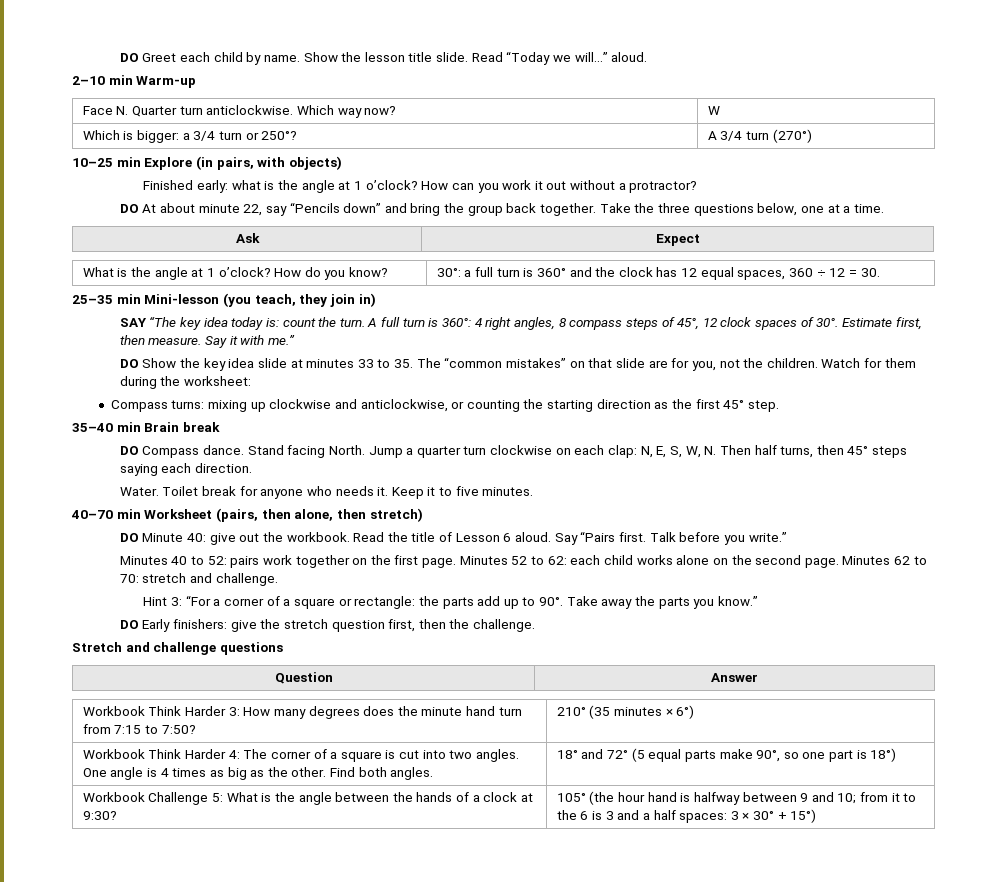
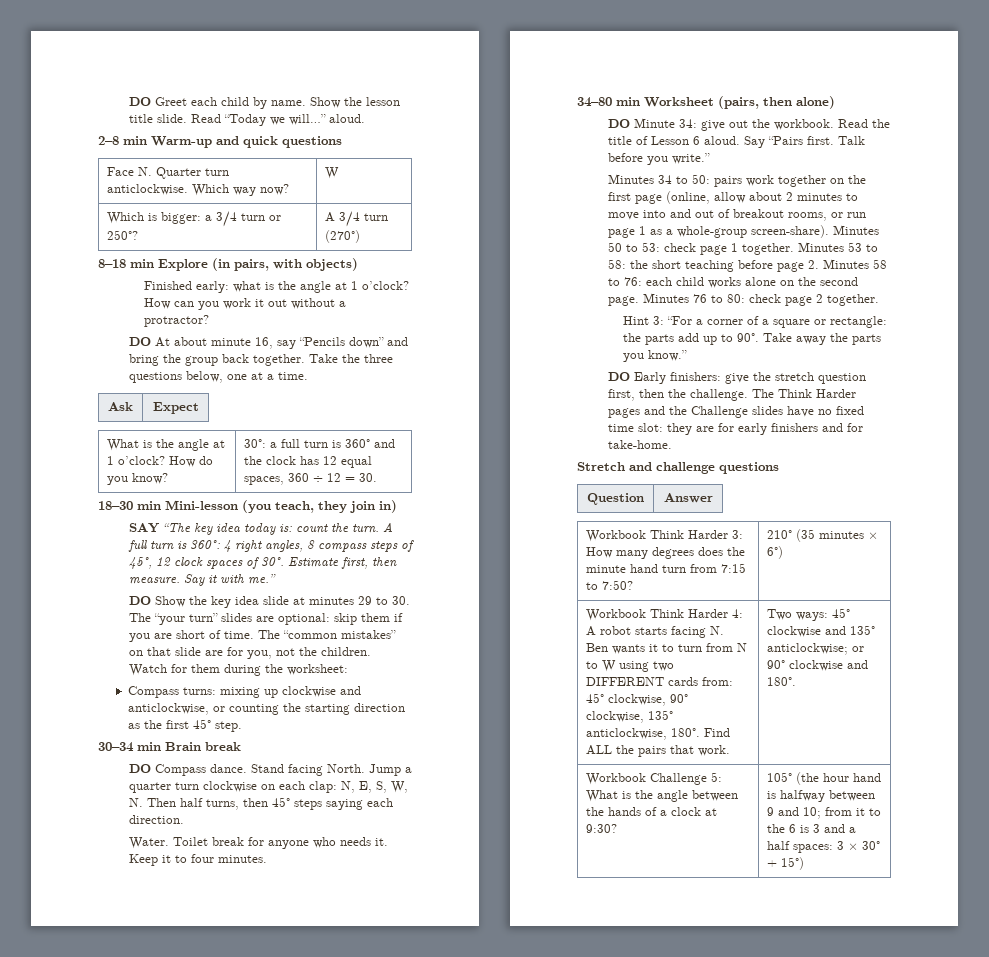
[72,76,105,85] 2–10 -> [98,136,119,145] 2–8
(197, 82) none -> [216,136,342,148] and quick questions
[72,158,113,167] 10–25 -> [98,259,126,268] 8–18
[243,204,263,216] 22, -> [254,337,273,349] 16,
[72,295,113,304] 25–35 -> [98,501,133,510] 18–30
[357,359,414,368] 33 to 35. -> [357,596,410,605] [128,613,403,625] [128,630,254,642] 29 to 30. The “your turn” slides are optional: skip them if you are short of time.
[72,423,113,432] 35–40 -> [98,742,134,752] 30–34
[455,486,479,496] five -> [190,854,214,863] four
[71,510,113,519] 40–70 -> [577,97,612,107] 34–80
[294,508,423,522] alone, then stretch) -> [796,96,835,109] alone)
[186,533,206,542] 40: -> [678,119,697,128] 34:
[171,556,227,565] 40 to 52: -> [657,174,710,184] 34 to 50:
[422,556,567,568] page. Minutes 52 to 62: -> [634,191,858,204] [607,209,866,221] [607,225,879,238] [607,242,878,255] [607,259,887,272] [607,277,642,286] page (online, allow about 2 minutes to move into and out of breakout rooms, or run page 1 as a whole-group screen-share). Minutes 50 to 53: check page 1 together. Minutes 53 to 58: the short teaching before page 2. Minutes 58 to 76:
[894,556,927,565] [119,573,278,586] 62 to 70: stretch and challenge. -> [692,294,879,306] 76 to 80: check page 2 together.
(536, 625) none -> [751,389,856,398] [607,406,864,418] [607,423,863,435] [607,440,672,449] The Think Harder pages and the Challenge slides have no fixed time slot: they are for early finishers and for take-home.
[243,749,520,762] [82,767,434,780] [556,748,897,762] The corner of a square is cut into two angles. One angle is 4 times as big as the other. Find both angles. | 18° and 72° (5 equal parts make 90°, so one part is 18°) -> [586,626,725,638] [586,643,748,654] [586,660,675,672] [586,677,734,686] [586,693,689,706] [586,710,674,723] [586,728,731,740] [586,745,731,757] [767,608,851,621] [767,625,876,637] [767,643,865,655] [767,660,869,671] [767,677,797,686] A robot starts facing N. Ben wants it to turn from N to W using two DIFFERENT cards from: 45° clockwise, 90° clockwise, 135° anticlockwise, 180°. Find ALL the pairs that work. | Two ways: 45° clockwise and 135° anticlockwise; or 90° clockwise and 180°.

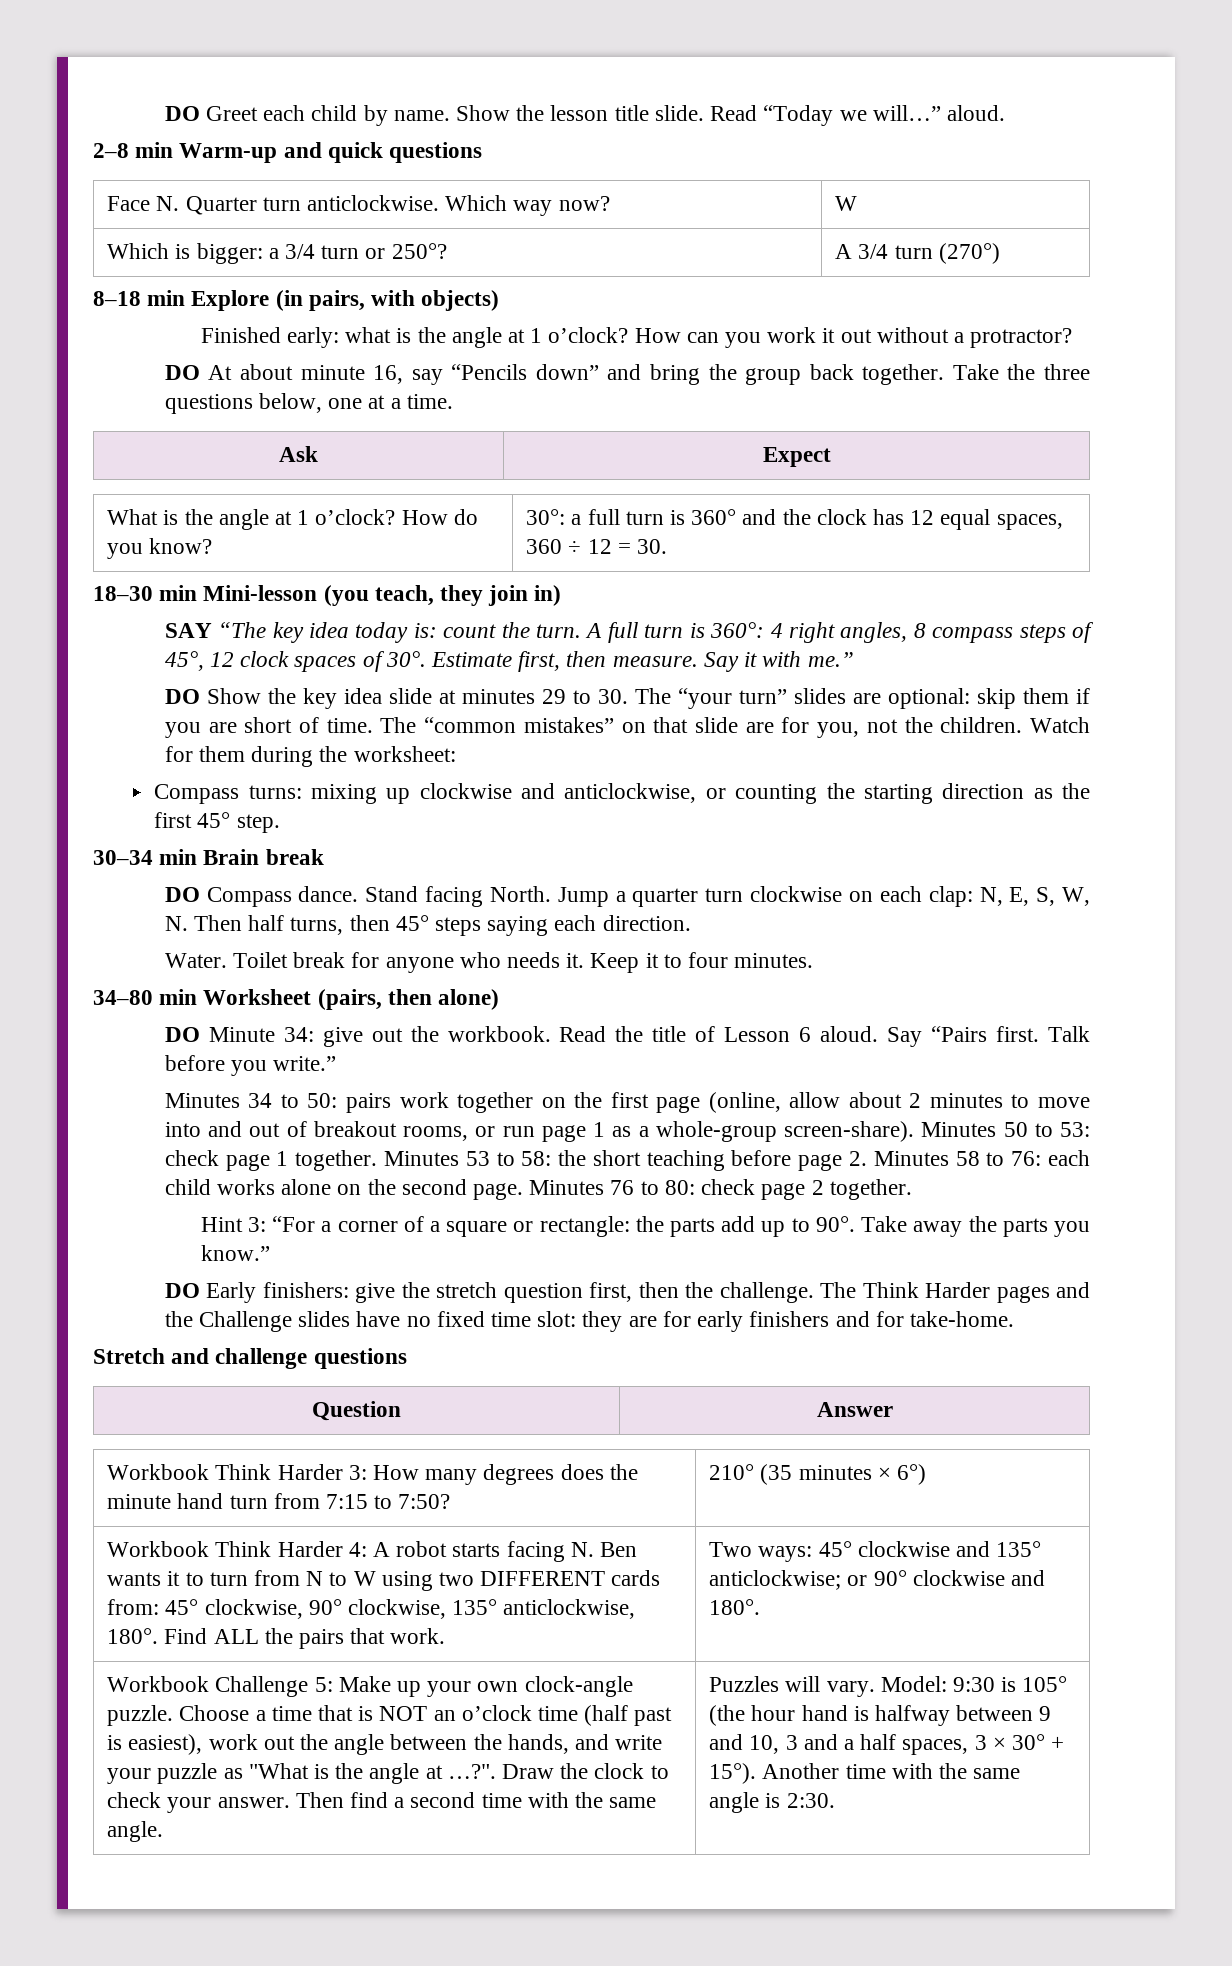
[586,790,739,802] [586,807,718,816] [586,824,618,833] What is the angle between the hands of a clock at 9:30? | -> [338,1676,633,1697] [107,1705,673,1726] [107,1734,663,1755] [107,1763,669,1784] [107,1792,657,1813] [107,1821,164,1842] [709,1676,1017,1697] Make up your own clock-angle puzzle. Choose a time that is NOT an o’clock time (half past is easiest), work out the angle between the hands, and write your puzzle as "What is the angle at …?". Draw the clock to check your answer. Then find a second time with the same angle. | Puzzles will vary. Model: 9:30 is
[803,807,882,819] [767,824,810,833] 10; from it to the 6 is -> [749,1735,780,1754] 10,
[793,844,834,853] spaces: -> [902,1739,969,1755] spaces,
[781,857,805,870] 15°) -> [709,1763,1021,1784] [709,1792,835,1813] 15°). Another time with the same angle is 2:30.

